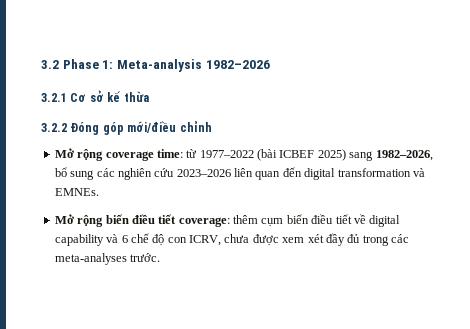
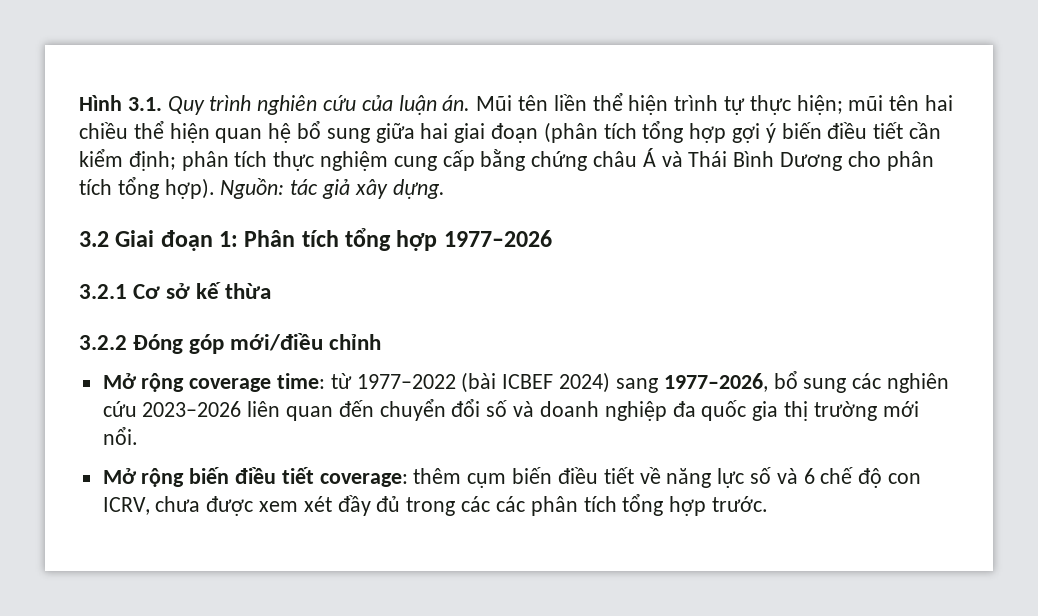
[41,59,270,72] 3.2 Phase 1: Meta-analysis 1982–2026 -> [79,93,954,115] [79,121,942,143] [79,148,934,171] [79,177,445,199] [79,228,552,251] Hình 3.1. Quy trình nghiên cứu của luận án. Mũi tên liền thể hiện trình tự thực hiện; mũi tên hai chiều thể hiện quan hệ bổ sung giữa hai giai đoạn (phân tích tổng hợp gợi ý biến điều tiết cần kiểm định; phân tích thực nghiệm cung cấp bằng chứng châu Á và Thái Bình Dương cho phân tích tổng hợp). Nguồn: tác giả xây dựng. // 3.2 Giai đoạn 1: Phân tích tổng hợp 1977–2026
[317,149,433,161] 2025) sang 1982–2026, -> [559,372,768,393] 2024) sang 1977–2026,
[304,168,425,180] [54,188,99,196] digital transformation và EMNEs. -> [379,399,919,421] [102,427,138,445] chuyển đổi số và doanh nghiệp đa quốc gia thị trường mới nổi.
[369,215,401,227] [54,234,104,246] digital capability -> [666,467,772,488] năng lực số
[54,253,127,265] meta-analyses -> [495,494,707,516] các phân tích tổng hợp

